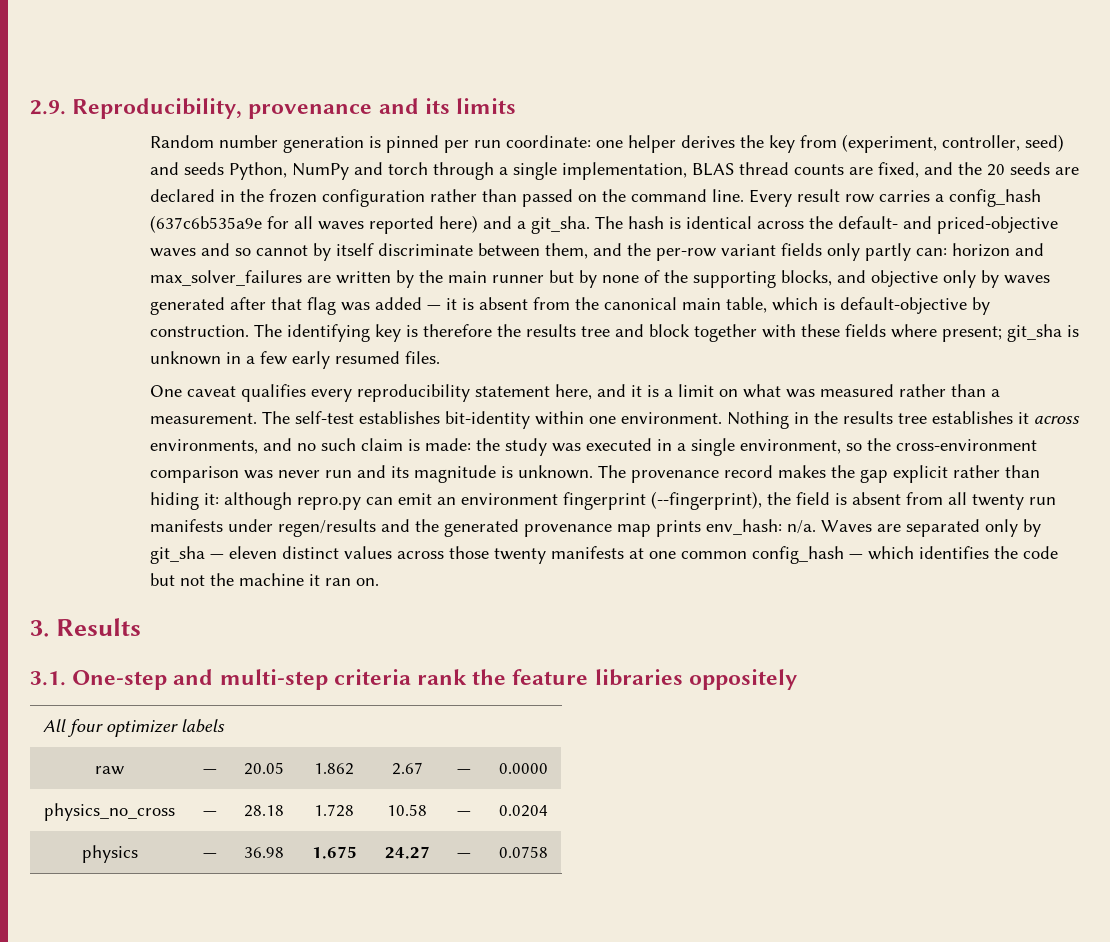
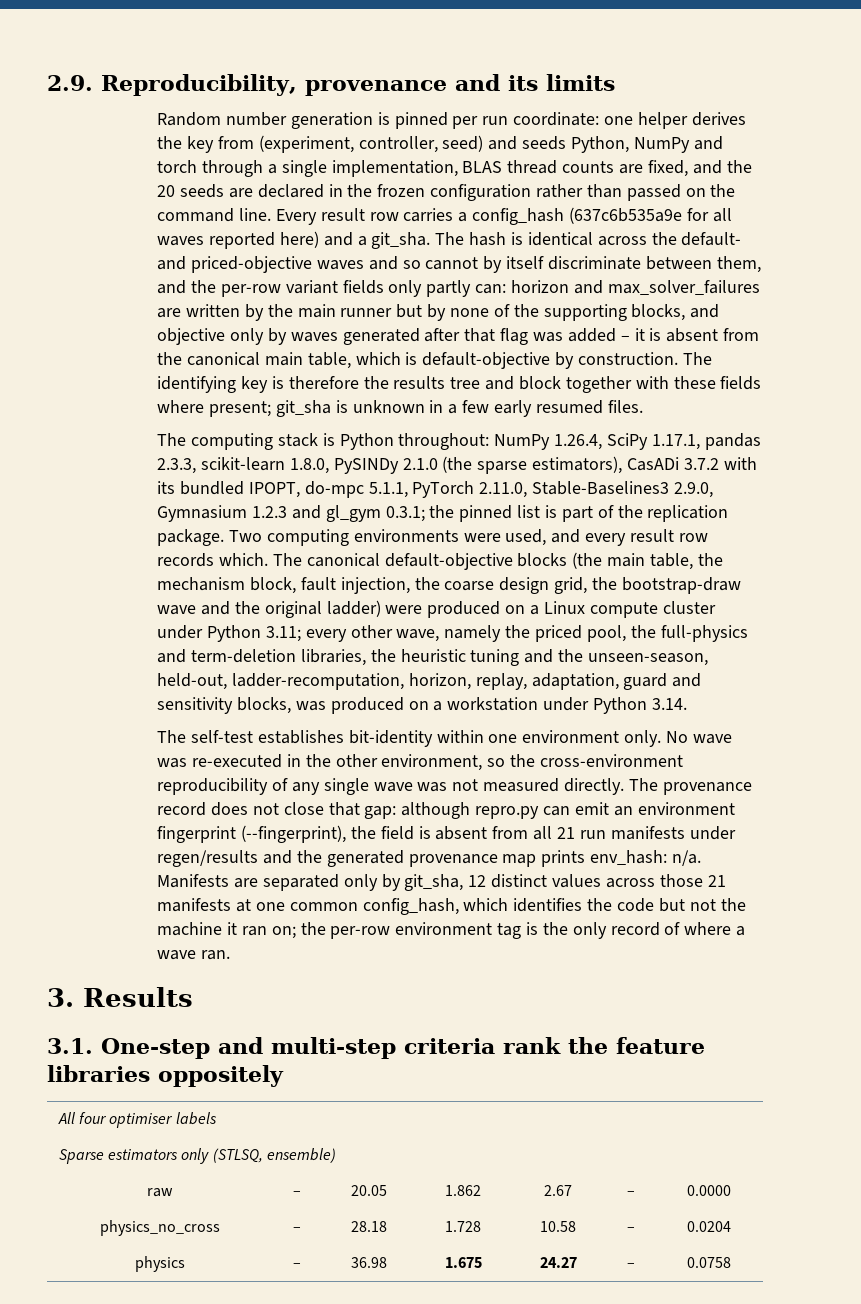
[427,305,442,310] — -> [620,335,630,341] –
[150,384,1001,402] [150,413,258,424] One caveat qualifies every reproducibility statement here, and it is a limit on what was measured rather than a measurement. -> [157,433,761,450] [157,456,757,474] [157,481,713,498] [157,505,729,522] [157,529,708,546] [157,552,723,570] [157,577,741,594] [157,600,716,618] [157,625,748,642] [157,649,708,666] [157,673,702,690] [157,697,687,714] The computing stack is Python throughout: NumPy 1.26.4, SciPy 1.17.1, pandas 2.3.3, scikit-learn 1.8.0, PySINDy 2.1.0 (the sparse estimators), CasADi 3.7.2 with its bundled IPOPT, do-mpc 5.1.1, PyTorch 2.11.0, Stable-Baselines3 2.9.0, Gymnasium 1.2.3 and gl_gym 0.3.1; the pinned list is part of the replication package. Two computing environments were used, and every result row records which. The canonical default-objective blocks (the main table, the mechanism block, fault injection, the coarse design grid, the bootstrap-draw wave and the original ladder) were produced on a Linux compute cluster under Python 3.11; every other wave, namely the priced pool, the full-physics and term-deletion libraries, the heuristic tuning and the unseen-season, held-out, ladder-recomputation, horizon, replay, adaptation, guard and sensitivity blocks, was produced on a workstation under Python 3.14. //
[621,411,1081,429] [150,438,1038,456] [150,465,1041,483] [150,492,220,510] environment. Nothing in the results tree establishes it across environments, and no such claim is made: the study was executed in a single environment, so the cross-environment comparison was never run and its magnitude is unknown. The provenance record makes the gap explicit rather than hiding it: -> [522,730,732,747] [157,754,683,771] [157,778,752,795] [157,802,397,819] environment only. No wave was re-executed in the other environment, so the cross-environment reproducibility of any single wave was not measured directly. The provenance record does not close that gap:
[972,494,1025,510] twenty -> [556,827,575,839] 21
[821,520,873,532] Waves -> [157,874,230,888] Manifests
[150,546,278,564] git_sha — eleven -> [404,874,487,891] git_sha, 12
[494,548,547,564] twenty -> [707,875,726,887] 21
[752,546,864,564] config_hash — -> [362,898,459,915] config_hash,
[356,578,380,586] on. -> [271,922,746,939] [157,950,230,960] on; the per-row environment tag is the only record of where a wave ran.
[106,720,179,737] optimizer -> [109,1113,174,1128] optimiser
(226, 726) none -> [58,1148,336,1164] // Sparse estimators only (STLSQ, ensemble)
[202,769,217,774] — -> [292,1191,301,1196] –
[457,769,471,774] — -> [626,1191,635,1196] –
[202,811,217,816] — -> [292,1227,301,1232] –
[457,811,471,816] — -> [626,1227,635,1232] –
[202,853,217,858] — -> [292,1263,301,1268] –
[457,853,471,858] — -> [626,1263,635,1268] –

